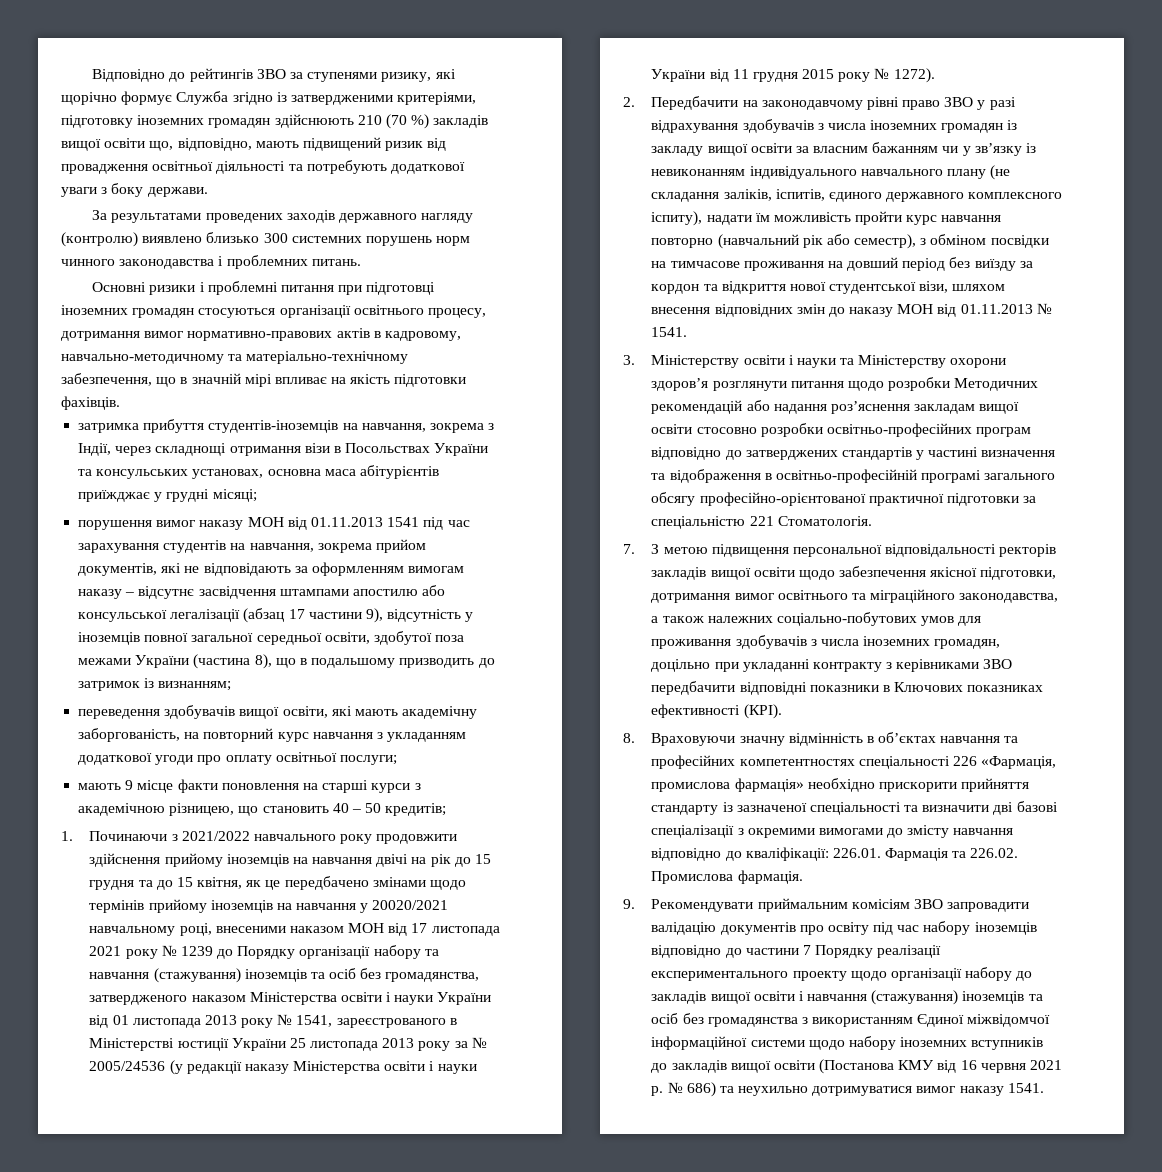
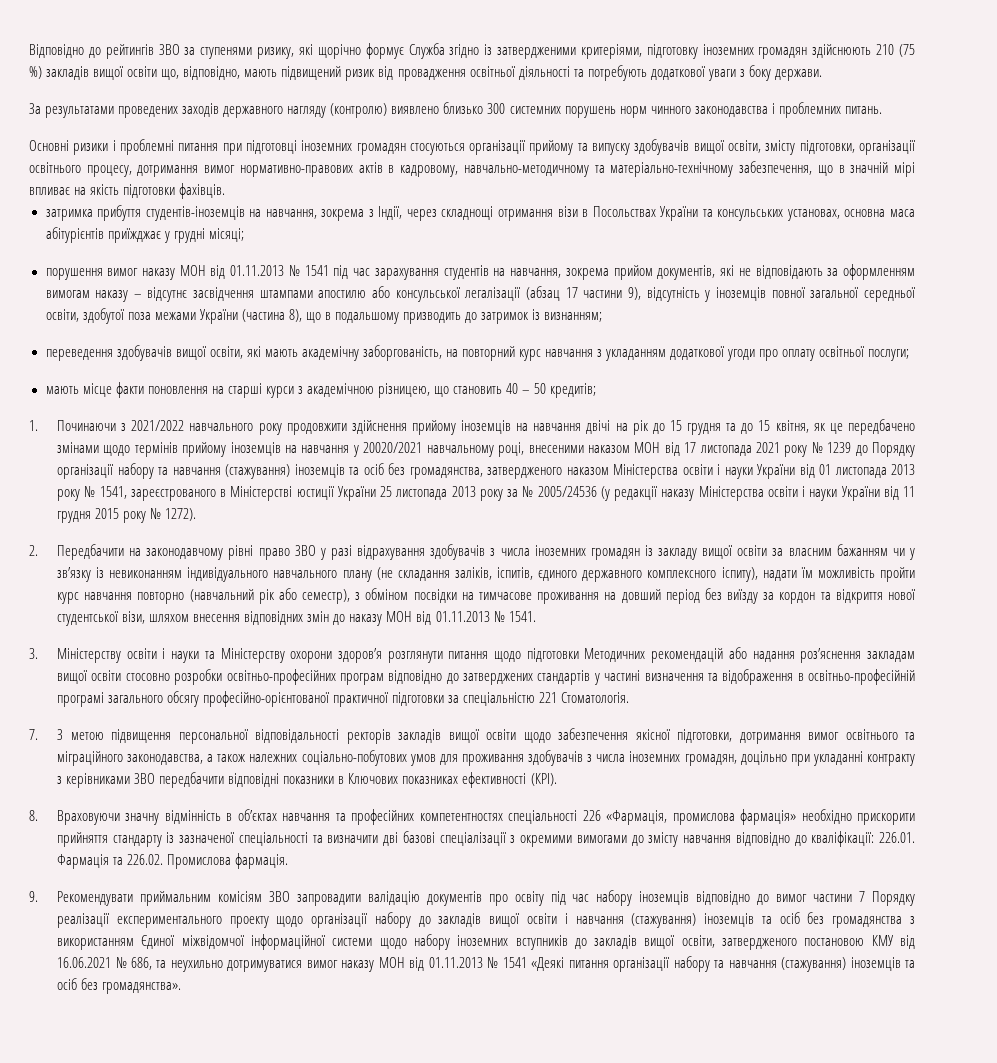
[385,114,407,129] (70 -> [899,44,916,57] (75
(351, 311) none -> [529,139,915,155] прийому та випуску здобувачів вищої освіти, змісту підготовки, організації
(383, 522) none -> [288,265,300,276] №
[125,780,134,790] 9 -> (79, 390) none
[888,377,951,391] розробки -> [526,648,579,662] підготовки
(742, 953) none -> [776,894,808,902] вимог
[773,1059,1062,1074] [651,1082,716,1097] освіти (Постанова КМУ від 16 червня 2021 р. № 686) -> [681,935,915,950] [57,957,152,970] освіти, затвердженого постановою КМУ від 16.06.2021 № 686,
[1007,1083,1044,1093] 1541. -> [378,956,915,972] [57,978,182,994] МОН від 01.11.2013 № 1541 «Деякі питання організації набору та навчання (стажування) іноземців та осіб без громадянства».

